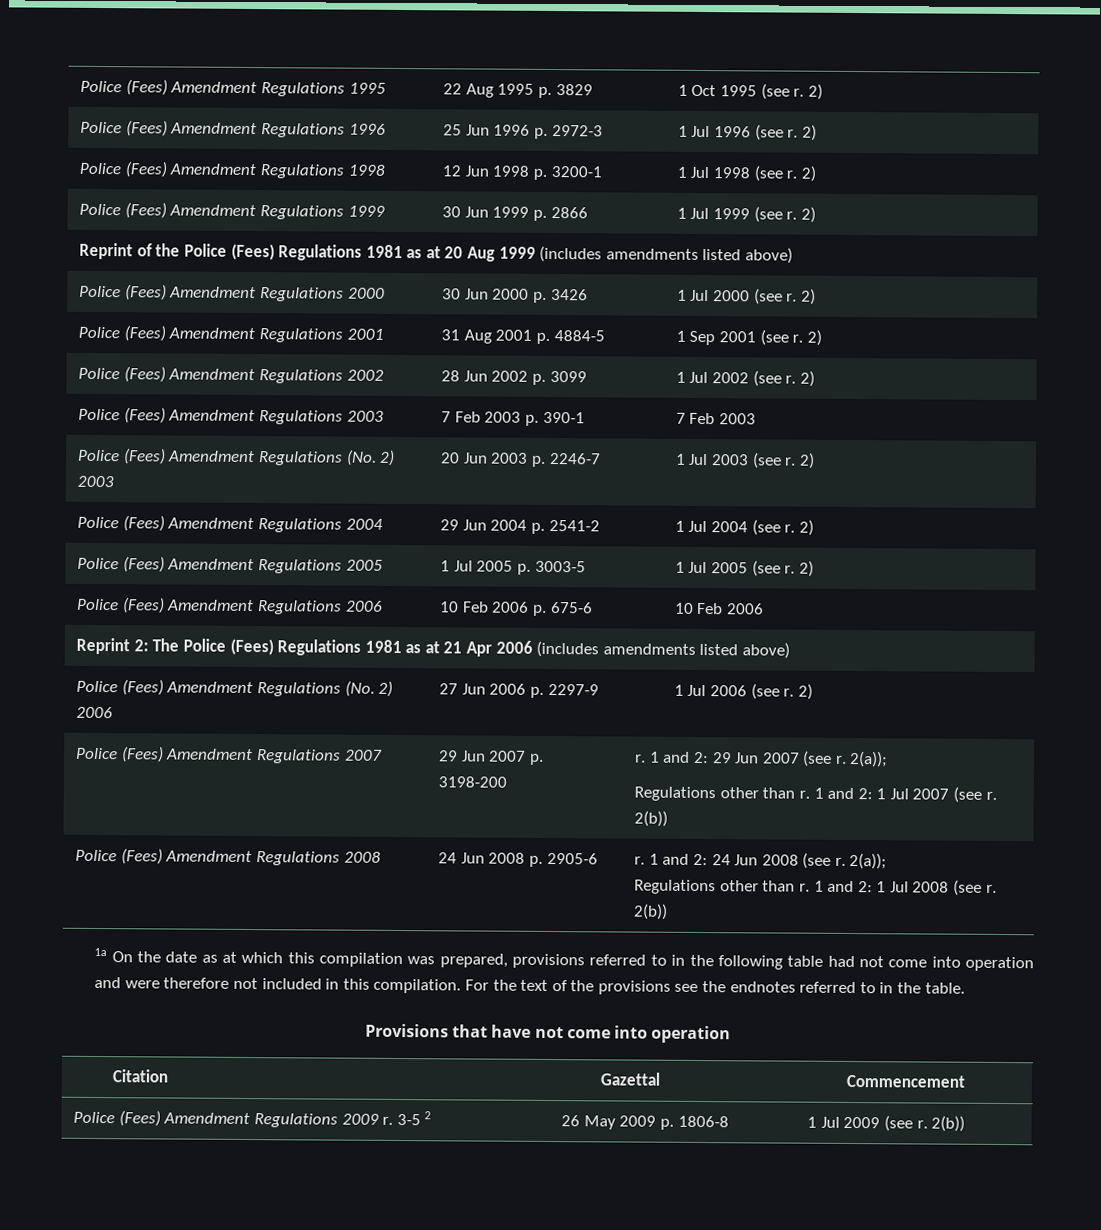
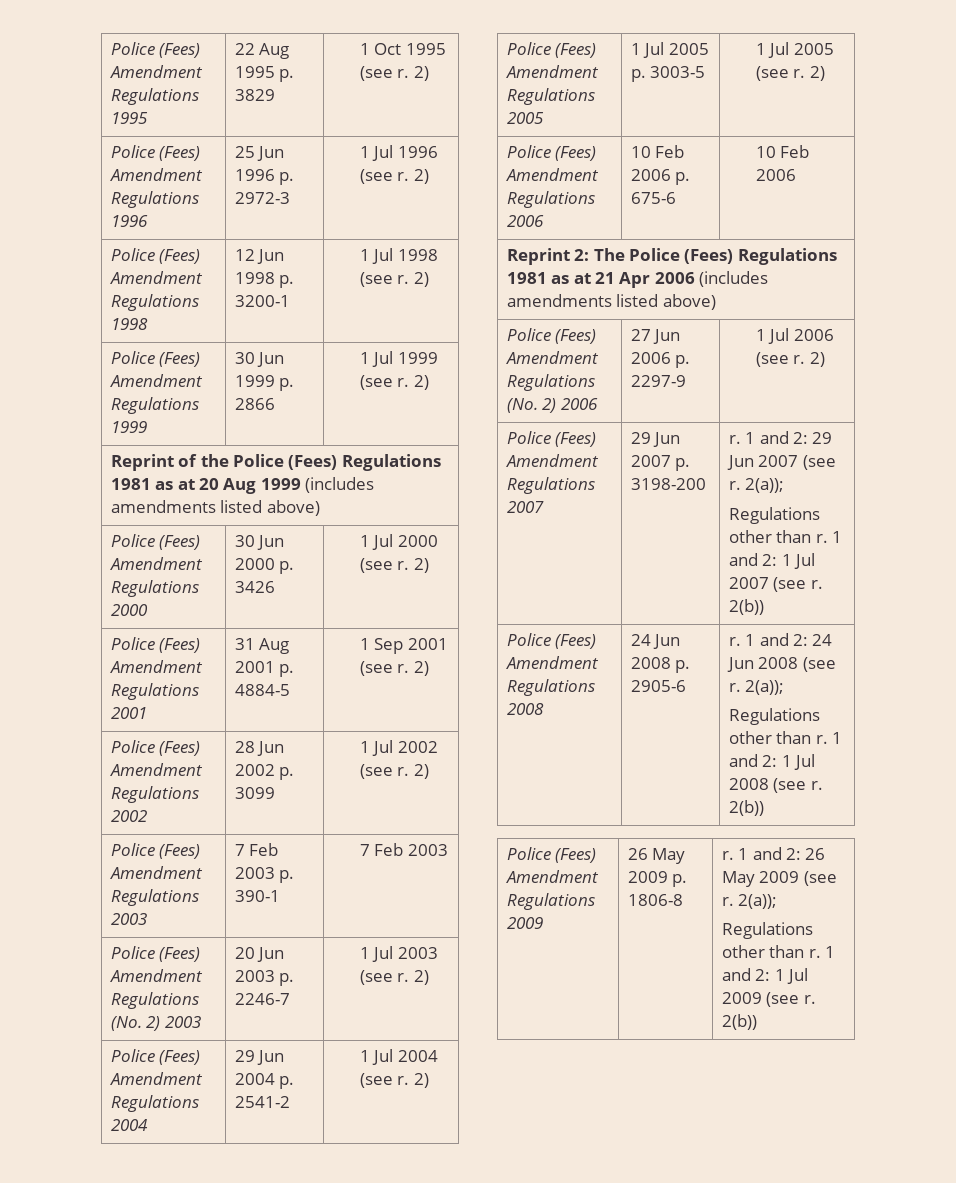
[94,947,1034,972] [94,976,965,995] [364,1023,732,1044] [111,1069,168,1083] [599,1072,660,1086] [845,1074,965,1088] // 1a On the date as at which this compilation was prepared, provisions referred to in the following table had not come into operation and were therefore not included in this compilation. For the text of the provisions see the endnotes referred to in the table. // Provisions that have not come into operation // Citation | Gazettal | Commencement -> (764, 808) none
[382,1111,432,1126] r. 3-5 2 -> (543, 923) none
(729, 1121) none -> [721,847,826,860] [721,871,837,887] [721,894,778,909] [721,922,813,939] [721,945,835,958] [721,968,771,981] r. 1 and 2: 26 May 2009 (see r. 2(a)); // Regulations other than r. 1 and 2:

